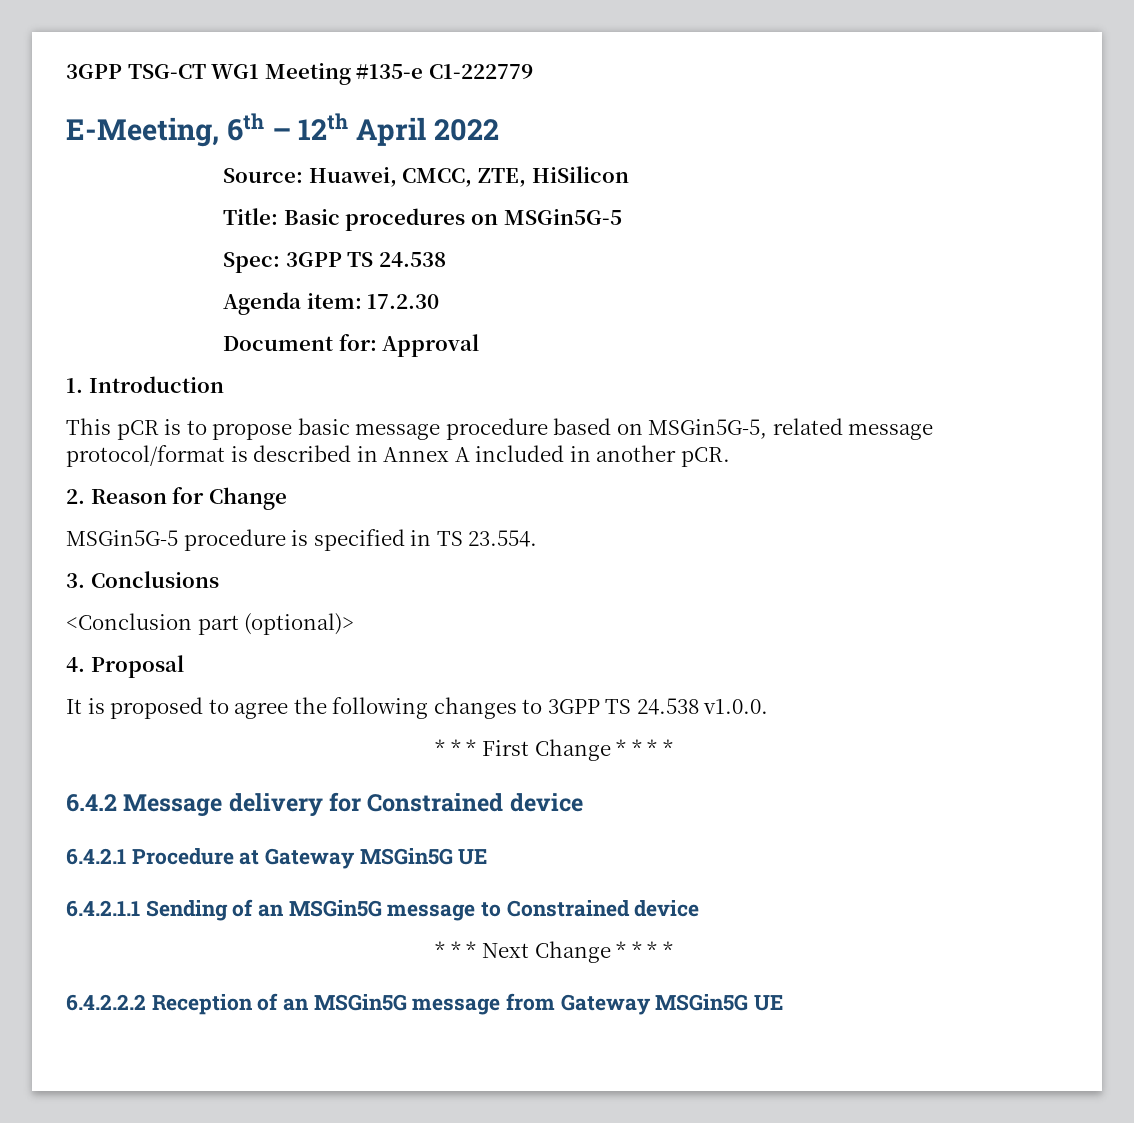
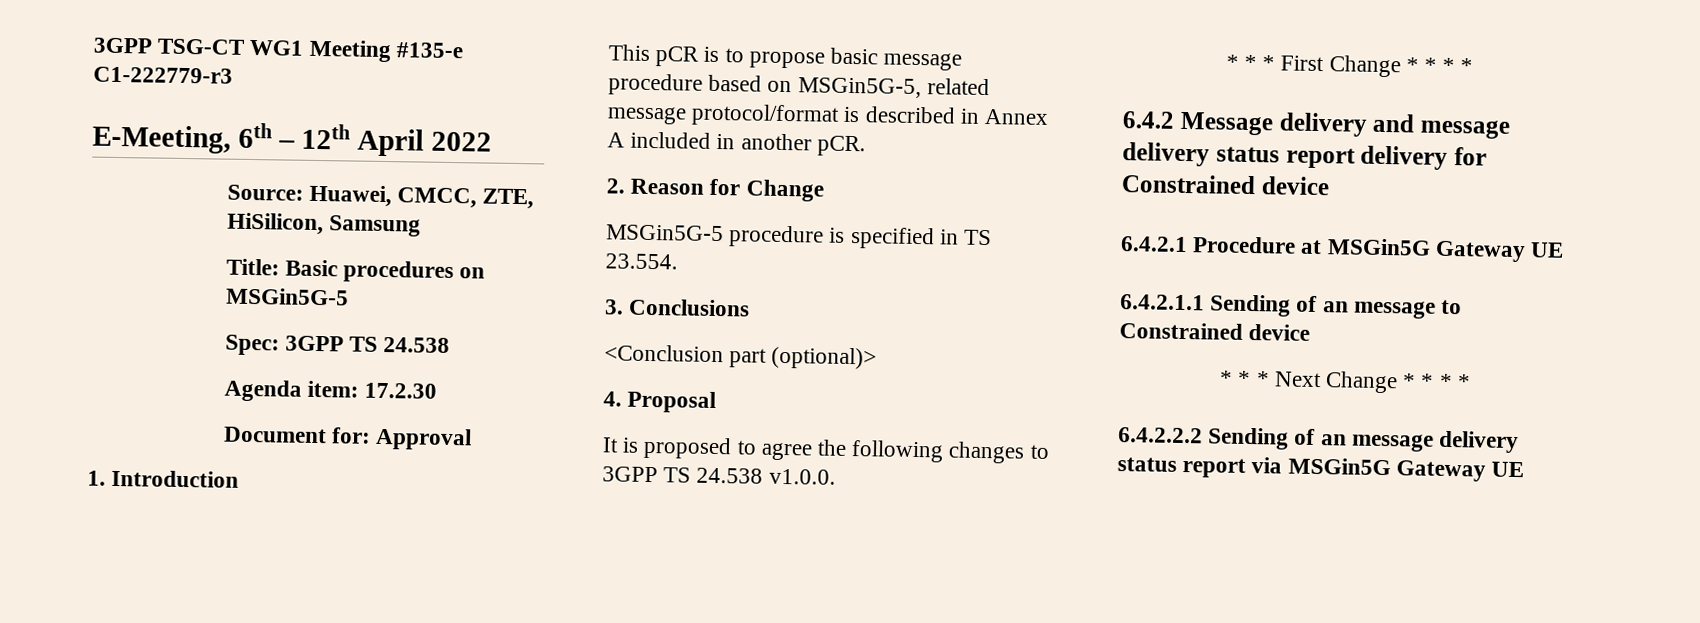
[428,64,533,79] C1-222779 -> [93,66,233,84] C1-222779-r3
[531,166,629,183] HiSilicon -> [226,212,421,237] HiSilicon, Samsung
(323, 805) none -> [1372,113,1510,139] [1122,142,1449,170] and message delivery status report delivery
[265,848,453,869] Gateway MSGin5G -> [1326,238,1526,263] MSGin5G Gateway
[288,900,382,917] MSGin5G -> (1349, 307) none
[151,993,749,1015] Reception of an MSGin5G message from Gateway MSGin5G -> [1207,427,1520,454] [1117,457,1486,482] Sending of an message delivery status report via MSGin5G Gateway

